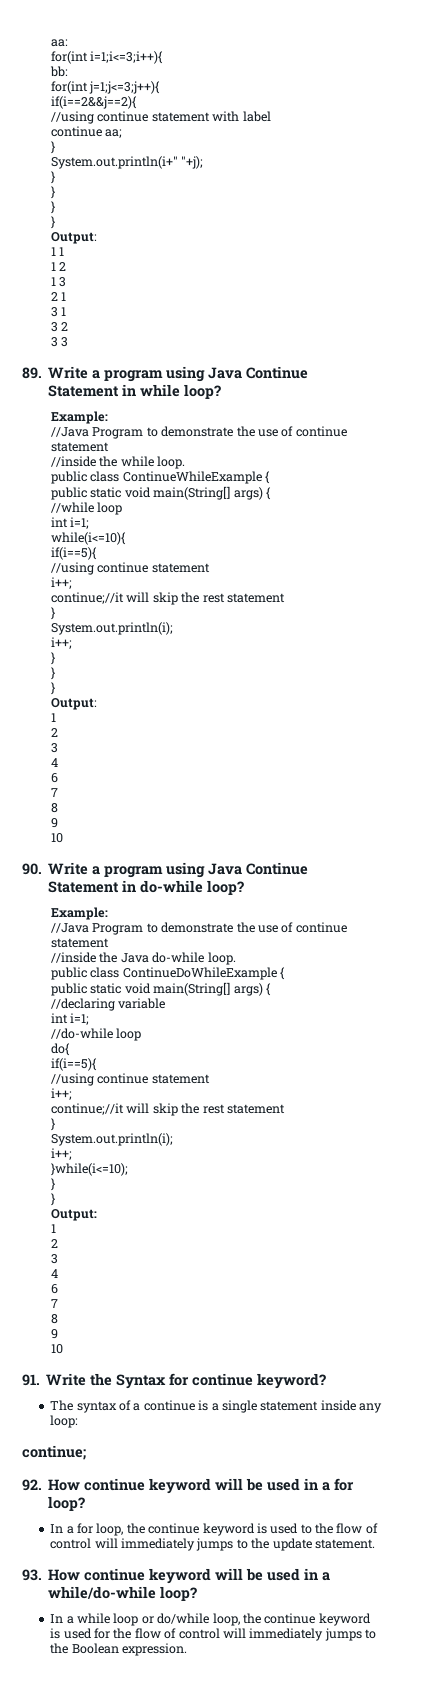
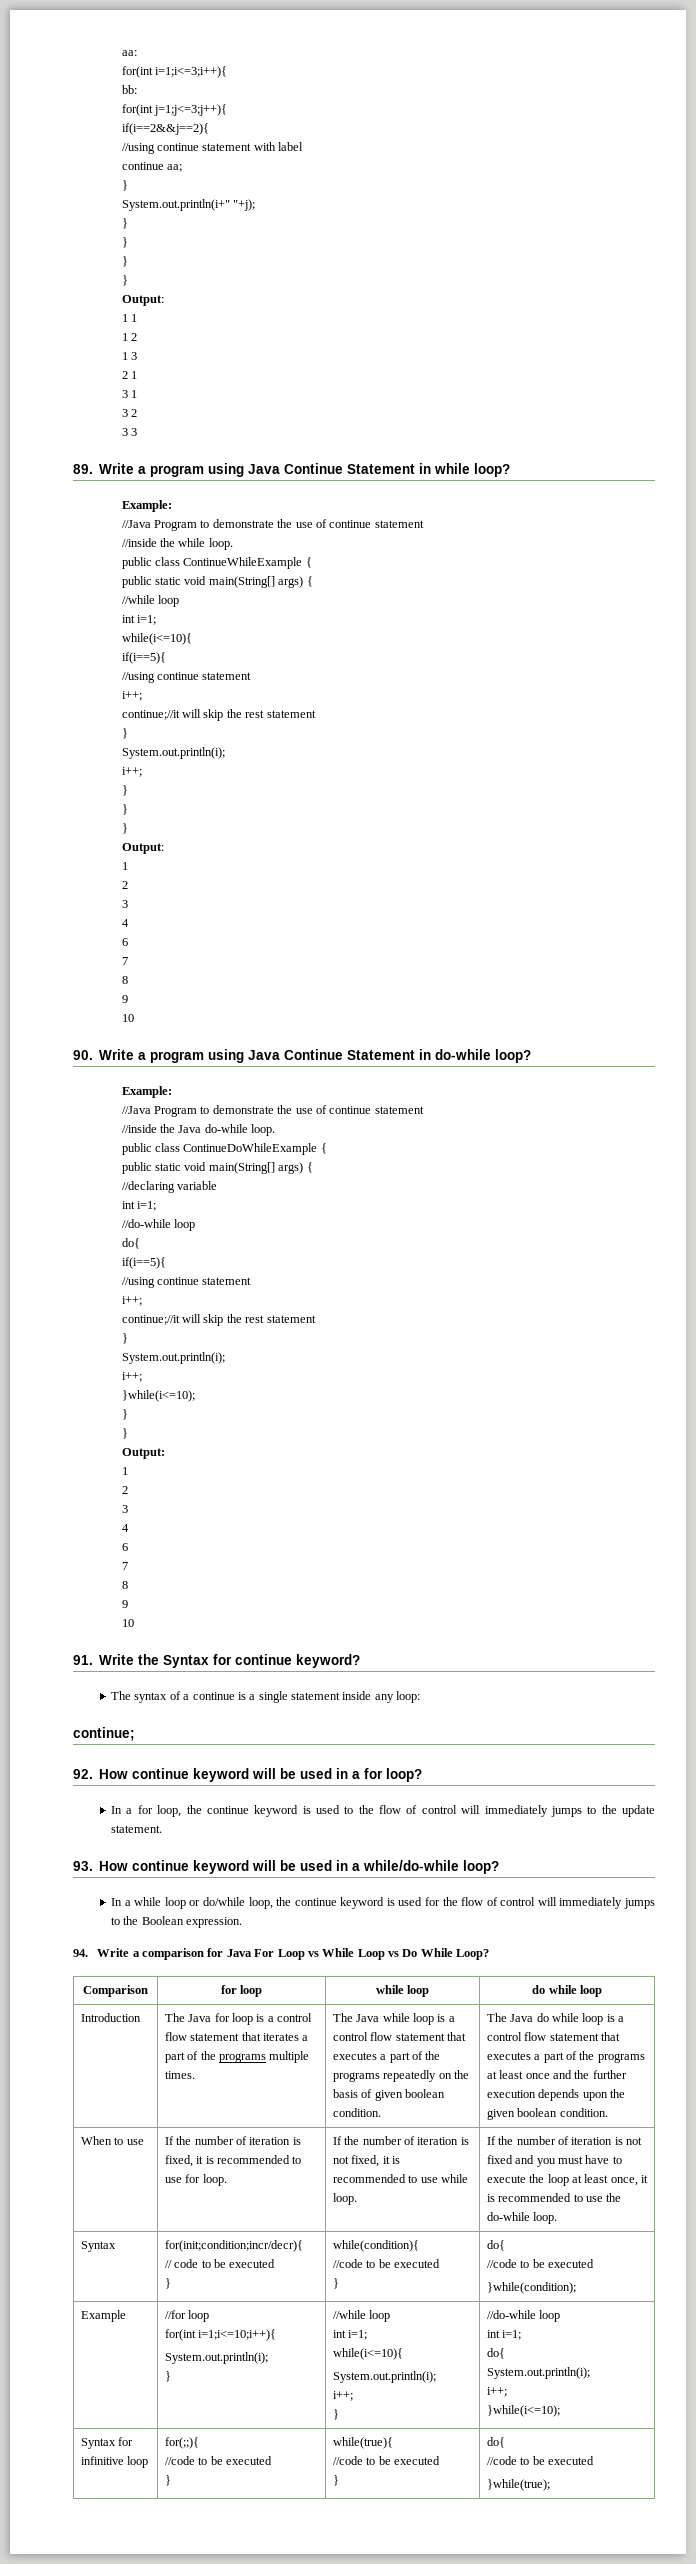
(188, 1649) none -> [73,1948,490,1960] [83,1985,148,1997] [220,1985,263,1997] [375,1985,430,1997] [532,1985,602,1997] [80,2013,141,2022] [164,2013,313,2025] [164,2032,309,2041] [164,2051,310,2063] [164,2071,195,2079] [332,2013,455,2025] [332,2032,466,2041] [332,2051,441,2063] [332,2070,469,2082] [332,2089,445,2101] [332,2108,381,2117] [486,2013,625,2025] [486,2032,620,2041] [486,2051,645,2063] [486,2070,627,2079] [486,2089,625,2101] [486,2108,608,2120] [80,2136,144,2145] [164,2136,301,2145] [164,2155,302,2167] [164,2174,227,2186] [332,2136,469,2145] [332,2155,400,2167] [332,2174,468,2183] [332,2193,357,2205] [486,2136,643,2145] [486,2155,622,2167] [486,2174,649,2186] [486,2193,622,2202] [486,2212,558,2224] [80,2241,116,2252] [164,2240,303,2252] [164,2259,276,2268] [164,2278,171,2289] [332,2240,419,2252] [332,2259,440,2268] [332,2278,339,2289] [486,2240,505,2251] [486,2259,594,2268] [486,2282,576,2294] [80,2310,126,2322] [164,2310,210,2322] [164,2329,277,2341] [164,2352,268,2364] [164,2371,171,2382] [332,2310,391,2322] [332,2330,368,2340] [332,2348,403,2360] [332,2371,436,2383] [332,2391,353,2401] [332,2409,339,2420] [486,2310,561,2322] [486,2330,522,2340] [486,2348,505,2359] [486,2367,590,2379] [486,2387,507,2397] [486,2405,560,2417] [80,2437,134,2449] [80,2456,149,2468] [164,2437,199,2449] [164,2456,272,2465] [164,2475,171,2486] [332,2437,393,2449] [332,2456,440,2465] [332,2475,339,2486] [486,2437,505,2448] [486,2456,594,2465] [486,2479,550,2491] // 94. Write a comparison for Java For Loop vs While Loop vs Do While Loop? // Comparison | for loop | while loop | do while loop // Introduction | The Java for loop is a control flow statement that iterates a part of the programs multiple times. | The Java while loop is a control flow statement that executes a part of the programs repeatedly on the basis of given boolean condition. | The Java do while loop is a control flow statement that executes a part of the programs at least once and the further execution depends upon the given boolean condition. // When to use | If the number of iteration is fixed, it is recommended to use for loop. | If the number of iteration is not fixed, it is recommended to use while loop. | If the number of iteration is not fixed and you must have to execute the loop at least once, it is recommended to use the do-while loop. // Syntax | for(init;condition;incr/decr){ // // code to be executed // } | while(condition){ // //code to be executed // } | do{ // //code to be executed // }while(condition); // Example | //for loop // for(int i=1;i<=10;i++){ // System.out.println(i); // } | //while loop // int i=1; // while(i<=10){ // System.out.println(i); // i++; // } | //do-while loop // int i=1; // do{ // System.out.println(i); // i++; // }while(i<=10); // Syntax for infinitive loop | for(;;){ // //code to be executed // } | while(true){ // //code to be executed // } | do{ // //code to be executed // }while(true);

